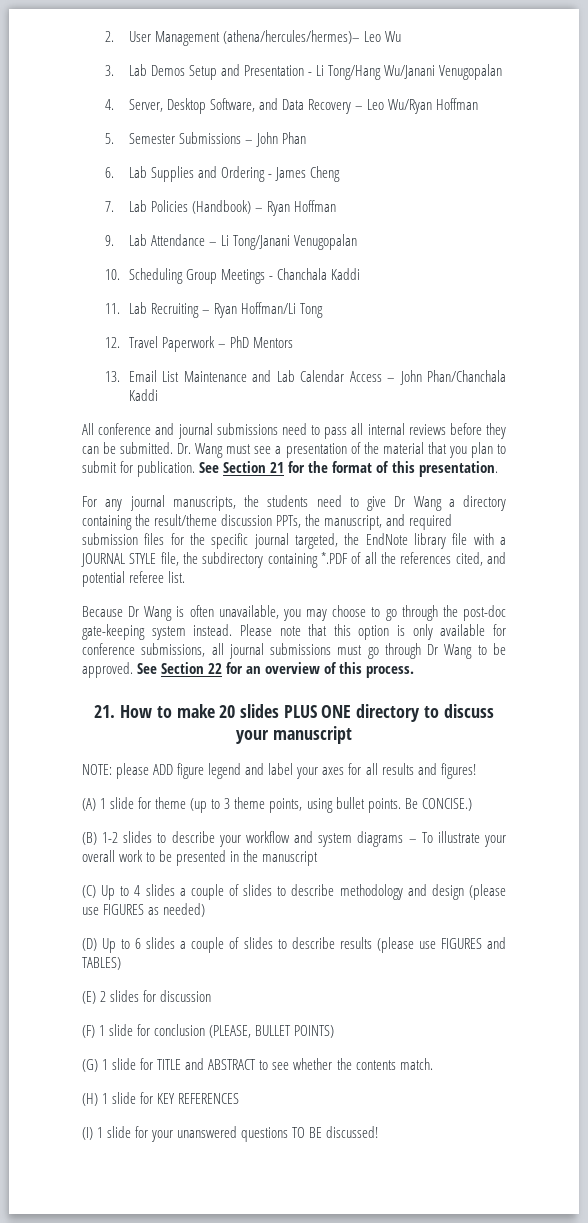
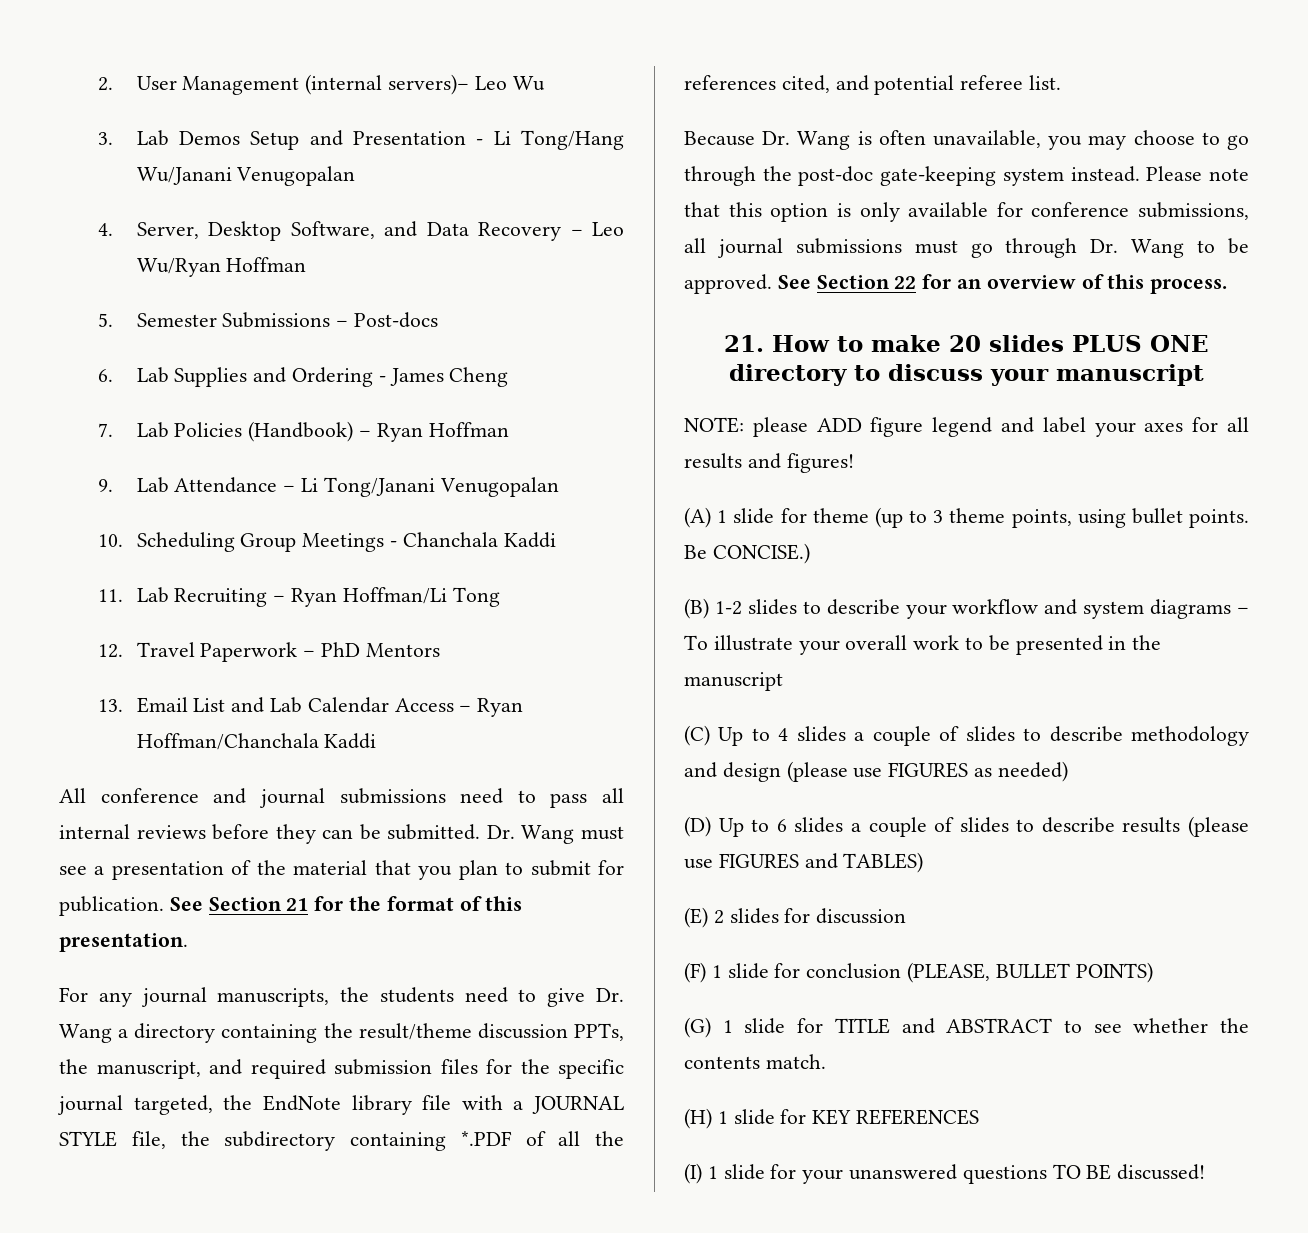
[222,30,360,44] (athena/hercules/hermes)– -> [305,74,470,95] (internal servers)–
[255,132,306,147] John Phan -> [354,312,439,328] Post-docs
[183,371,247,382] Maintenance -> (226, 705) none
[399,370,506,385] John Phan/Chanchala -> [477,698,524,717] [136,733,319,750] Ryan Hoffman/Chanchala
[394,496,406,507] Dr -> [596,988,624,1002] Dr.
[128,606,140,617] Dr -> [762,131,791,145] Dr.
[427,644,439,655] Dr -> [1090,239,1119,253] Dr.

